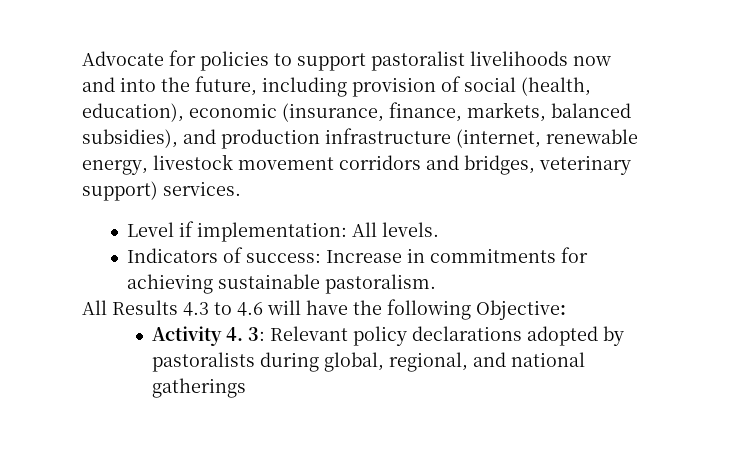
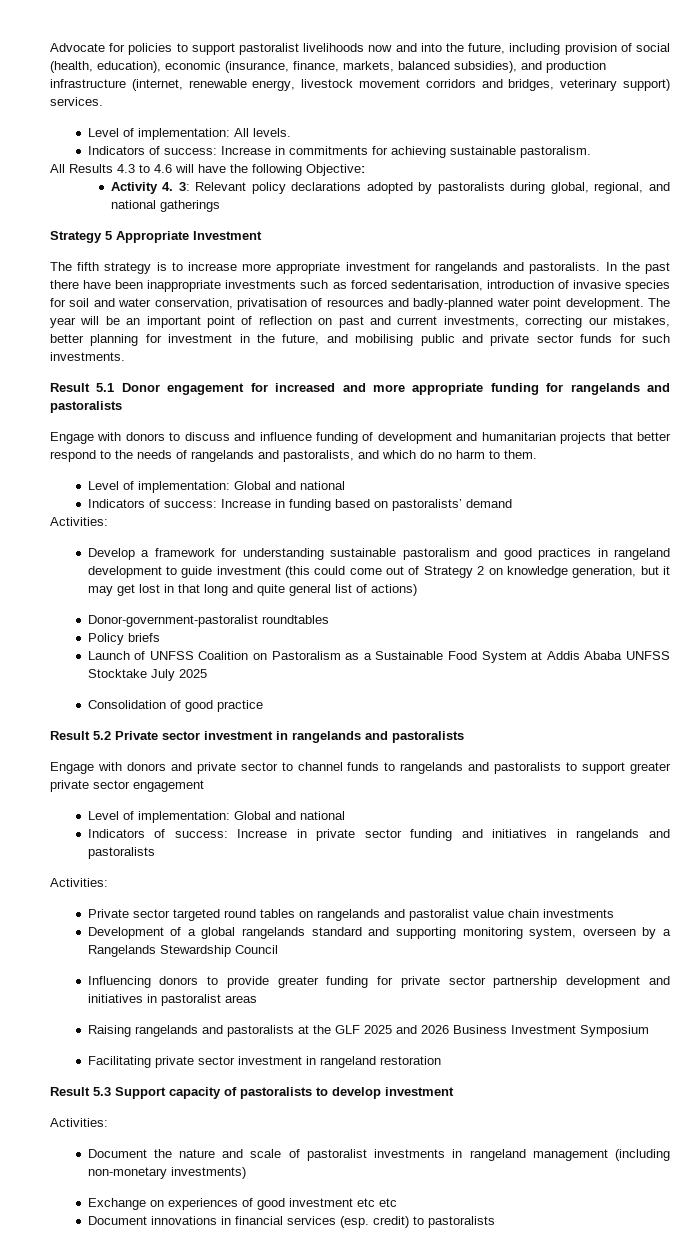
[178,221,194,237] if -> [122,128,134,137] of
(246, 388) none -> [50,231,262,243] [50,262,670,274] [50,280,670,292] [50,298,670,310] [50,316,670,328] [50,334,670,346] [50,352,125,361] [50,383,670,395] [50,401,122,413] [50,432,672,444] [50,450,537,462] [87,481,345,493] [87,499,512,511] [50,517,108,526] [87,548,670,560] [87,566,671,578] [87,584,417,596] [87,615,329,627] [87,633,160,645] [87,651,670,663] [87,669,207,681] [87,700,263,712] [50,731,464,743] [50,762,671,774] [50,780,204,792] [87,811,345,823] [87,829,670,841] [87,847,155,859] [50,878,108,887] [87,909,614,921] [87,927,671,939] [87,945,278,957] [87,976,670,988] [87,994,257,1006] [87,1025,649,1037] [87,1056,441,1068] [50,1087,454,1099] [50,1118,108,1127] [87,1149,670,1161] [87,1167,246,1179] [87,1198,397,1210] [87,1216,495,1228] // Strategy 5 Appropriate Investment // The fifth strategy is to increase more appropriate investment for rangelands and pastoralists. In the past there have been inappropriate investments such as forced sedentarisation, introduction of invasive species for soil and water conservation, privatisation of resources and badly-planned water point development. The year will be an important point of reflection on past and current investments, correcting our mistakes, better planning for investment in the future, and mobilising public and private sector funds for such investments. // Result 5.1 Donor engagement for increased and more appropriate funding for rangelands and pastoralists // Engage with donors to discuss and influence funding of development and humanitarian projects that better respond to the needs of rangelands and pastoralists, and which do no harm to them. // Level of implementation: Global and national // Indicators of success: Increase in funding based on pastoralists’ demand // Activities: // Develop a framework for understanding sustainable pastoralism and good practices in rangeland development to guide investment (this could come out of Strategy 2 on knowledge generation, but it may get lost in that long and quite general list of actions) // Donor-government-pastoralist roundtables // Policy briefs // Launch of UNFSS Coalition on Pastoralism as a Sustainable Food System at Addis Ababa UNFSS Stocktake July 2025 // Consolidation of good practice // Result 5.2 Private sector investment in rangelands and pastoralists // Engage with donors and private sector to channel funds to rangelands and pastoralists to support greater private sector engagement // Level of implementation: Global and national // Indicators of success: Increase in private sector funding and initiatives in rangelands and pastoralists // Activities: // Private sector targeted round tables on rangelands and pastoralist value chain investments // Development of a global rangelands standard and supporting monitoring system, overseen by a Rangelands Stewardship Council // Influencing donors to provide greater funding for private sector partnership development and initiatives in pastoralist areas // Raising rangelands and pastoralists at the GLF 2025 and 2026 Business Investment Symposium // Facilitating private sector investment in rangeland restoration // Result 5.3 Support capacity of pastoralists to develop investment // Activities: // Document the nature and scale of pastoralist investments in rangeland management (including non-monetary investments) // Exchange on experiences of good investment etc etc // Document innovations in financial services (esp. credit) to pastoralists

